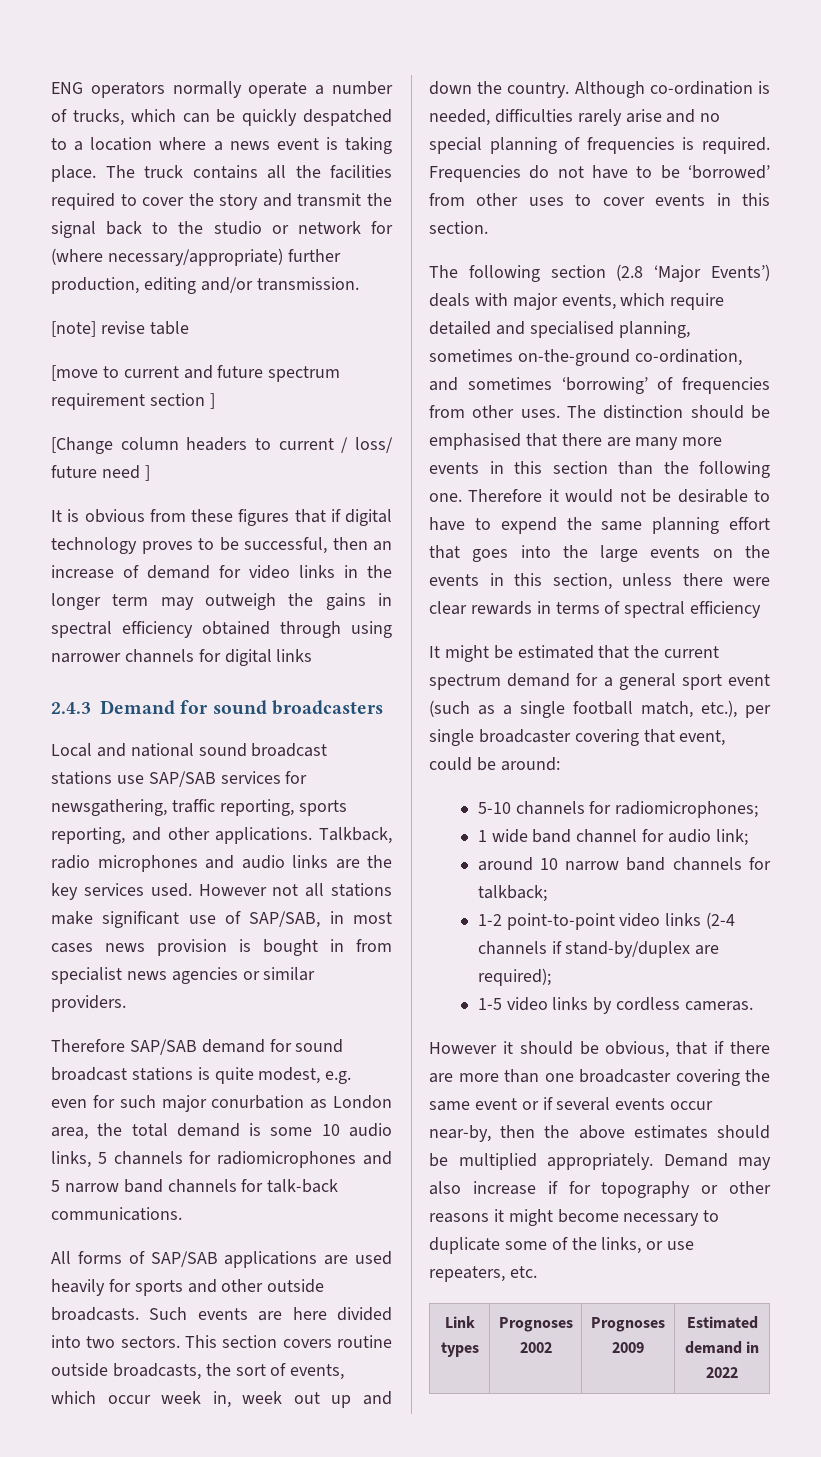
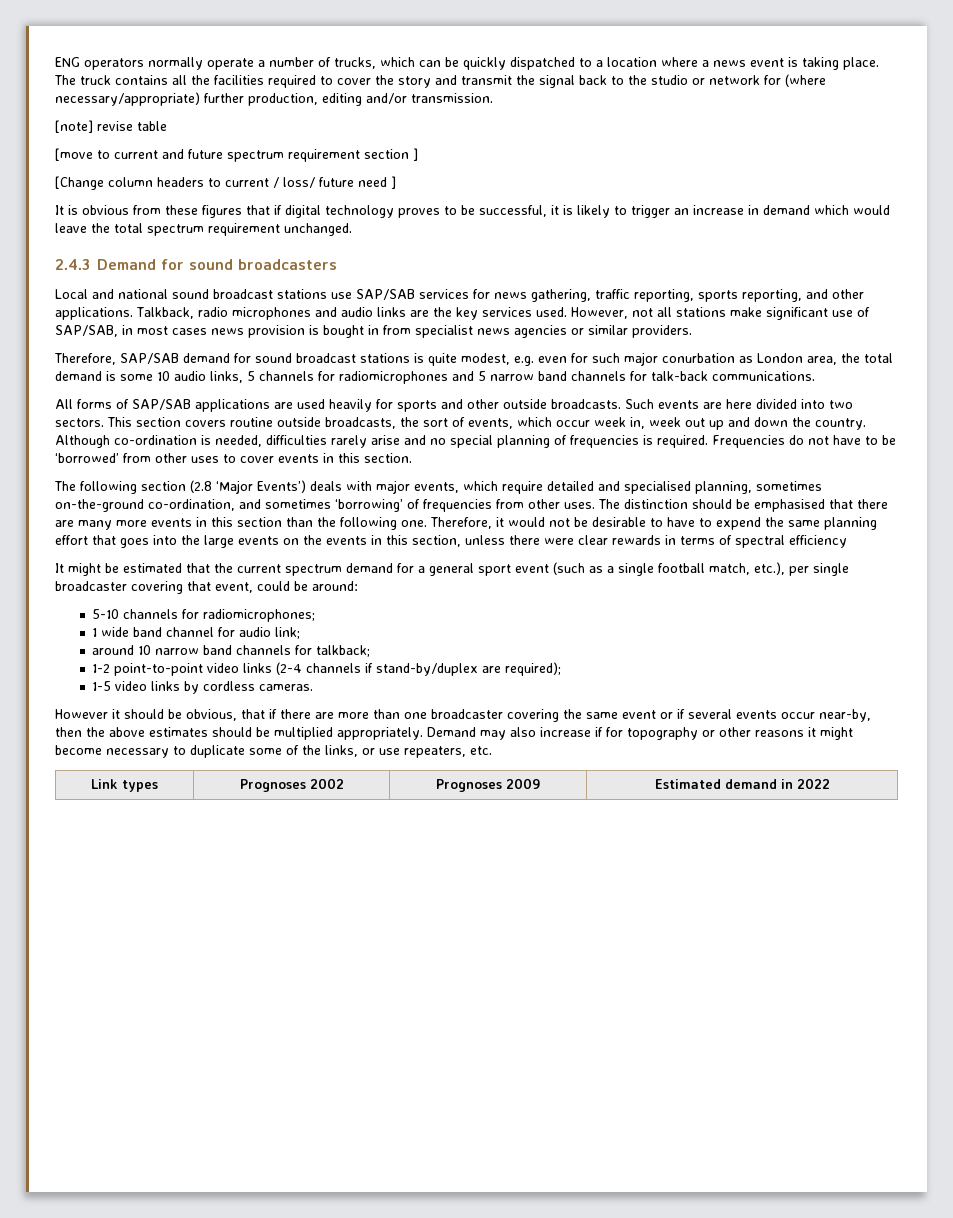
[303,109,393,126] despatched -> [510,57,575,70] dispatched
[332,537,392,551] [51,565,392,579] [51,593,392,610] [51,621,392,638] [51,649,313,666] then an increase of demand for video links in the longer term may outweigh the gains in spectral efficiency obtained through using narrower channels for digital links -> [551,205,890,218] [55,223,352,236] it is likely to trigger an increase in demand which would leave the total spectrum requirement unchanged.
[51,799,167,816] newsgathering, -> [494,289,591,302] news gathering,
[198,884,267,896] However -> [571,307,628,319] However,
[51,1039,125,1052] Therefore -> [54,353,116,365] Therefore,
[468,489,543,502] Therefore -> [430,517,492,529] Therefore,

